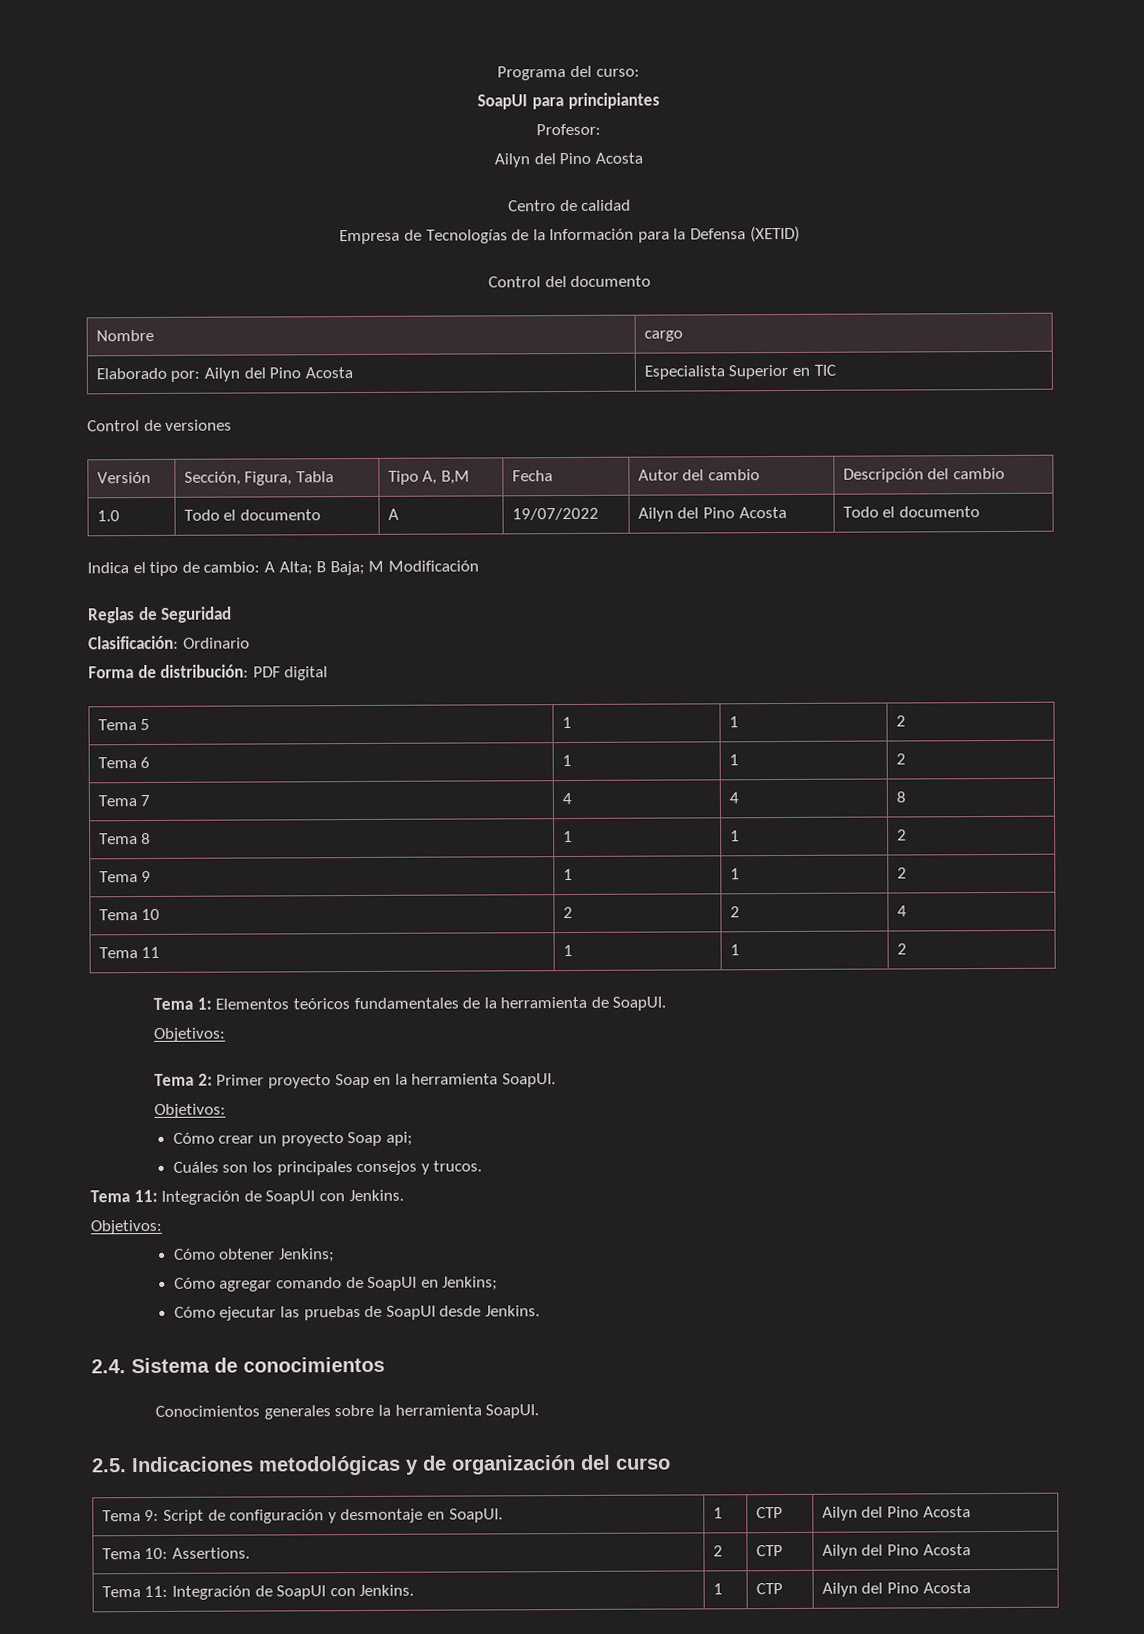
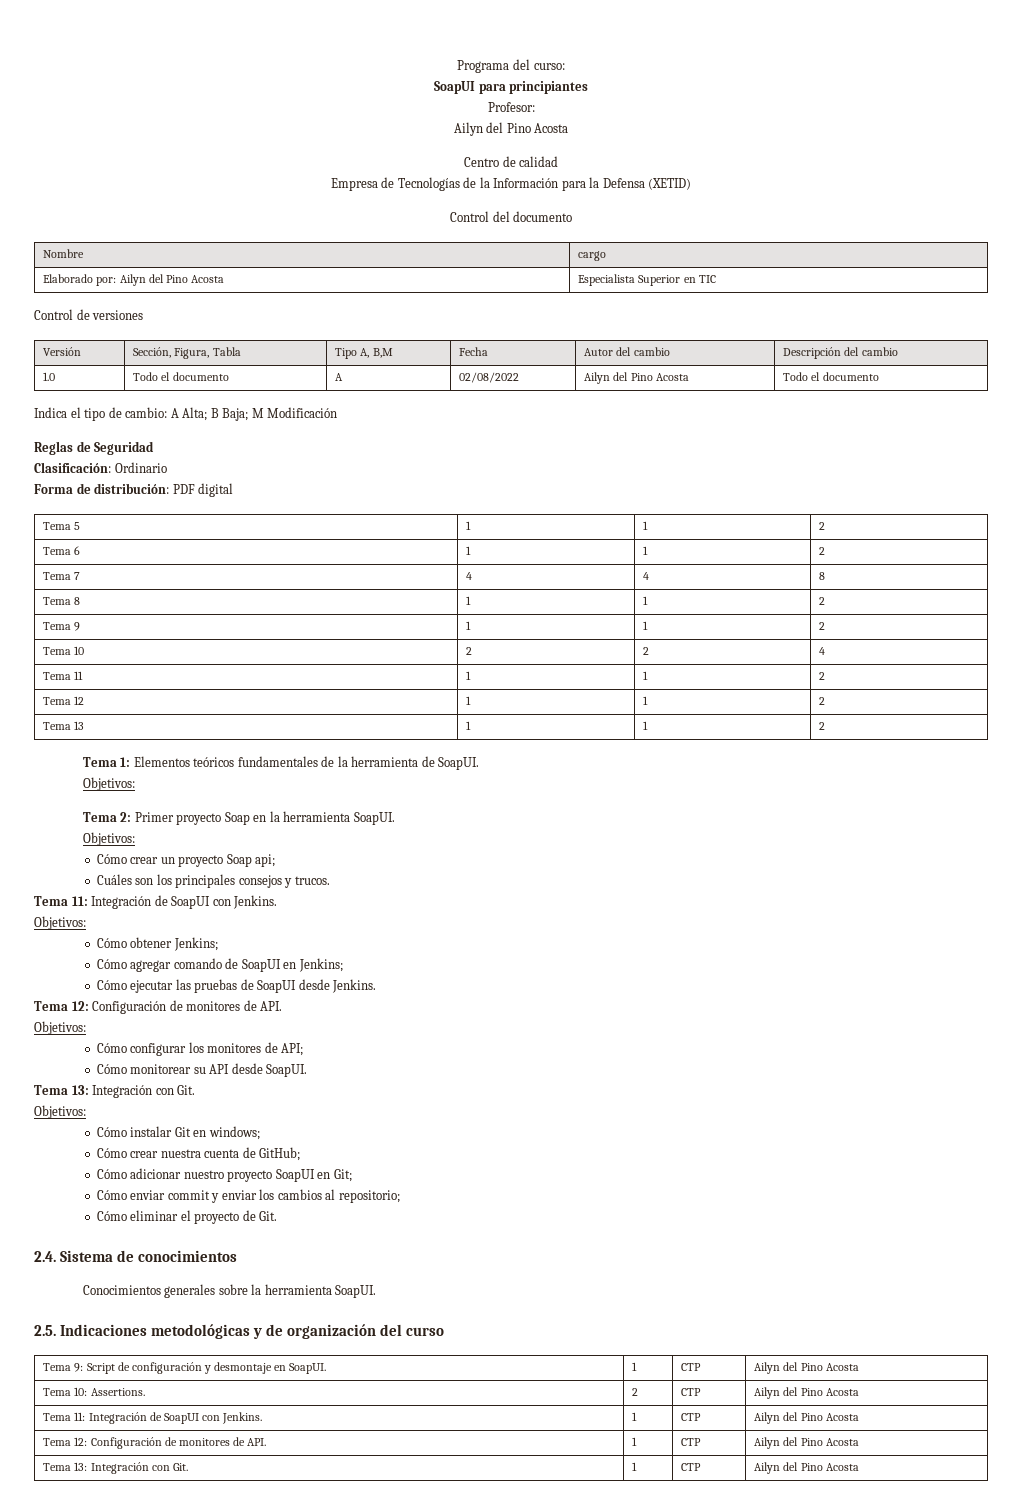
[511,507,599,521] 19/07/2022 -> [459,372,520,383] 02/08/2022
(907, 949) none -> [43,696,85,705] [466,696,472,705] [643,696,649,705] [819,697,826,705] [43,721,85,730] [466,721,472,730] [643,721,649,730] [819,722,826,730] // Tema 12 | 1 | 1 | 2 // Tema 13 | 1 | 1 | 2
(540, 1311) none -> [34,1000,283,1014] [34,1021,86,1035] [96,1042,304,1056] [96,1063,308,1077] [34,1085,196,1098] [34,1105,86,1119] [96,1126,260,1140] [96,1147,301,1161] [96,1168,352,1182] [96,1189,400,1203] [96,1210,278,1224] // Tema 12: Configuración de monitores de API. // Objetivos: // Cómo configurar los monitores de API; // Cómo monitorear su API desde SoapUI. // Tema 13: Integración con Git. // Objetivos: // Cómo instalar Git en windows; // Cómo crear nuestra cuenta de GitHub; // Cómo adicionar nuestro proyecto SoapUI en Git; // Cómo enviar commit y enviar los cambios al repositorio; // Cómo eliminar el proyecto de Git.
(971, 1588) none -> [43,1437,267,1449] [632,1437,638,1446] [681,1438,702,1446] [754,1437,859,1449] [43,1462,188,1474] [632,1462,638,1471] [681,1463,702,1471] [754,1462,859,1474] // Tema 12: Configuración de monitores de API. | 1 | CTP | Ailyn del Pino Acosta // Tema 13: Integración con Git. | 1 | CTP | Ailyn del Pino Acosta

